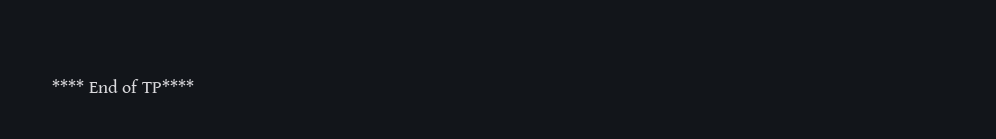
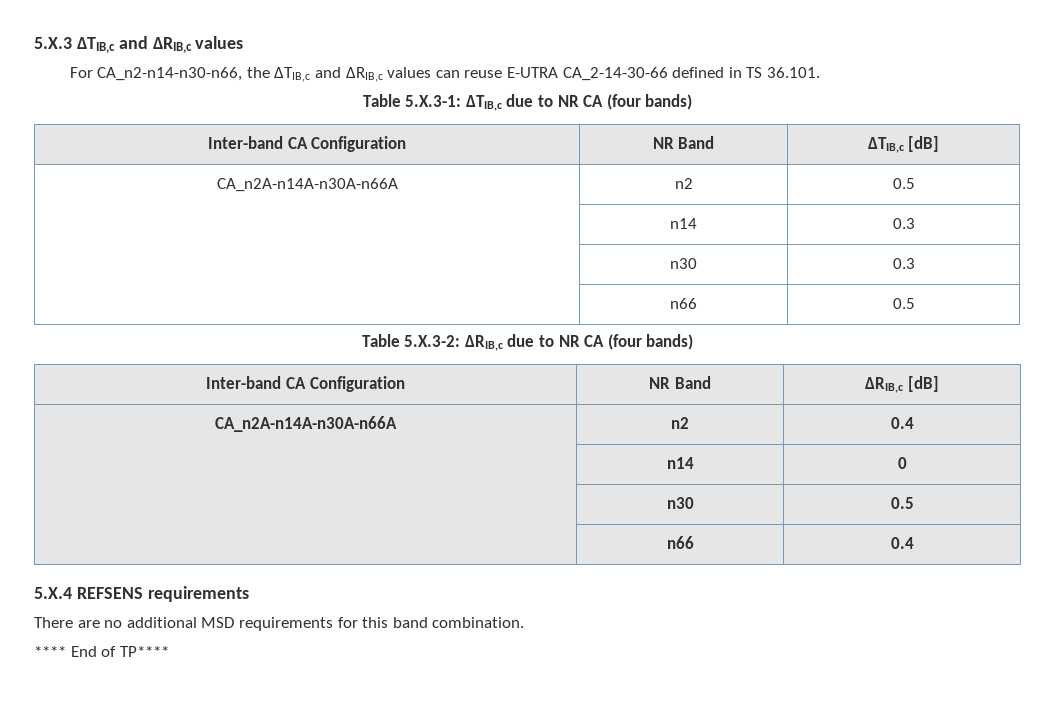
(52, 86) none -> [34,36,244,53] [69,67,820,82] [362,94,693,111] [207,136,407,152] [652,136,715,149] [867,136,940,153] [216,178,398,192] [674,178,693,189] [892,178,915,189] [670,218,697,229] [892,218,915,229] [670,258,697,269] [892,258,915,269] [670,298,697,309] [892,298,915,309] [361,334,694,351] [206,376,405,392] [649,376,711,389] [865,376,939,393] [215,416,397,432] [671,417,689,429] [890,417,914,429] [666,457,694,469] [897,457,907,469] [666,497,694,509] [890,497,914,509] [666,536,694,549] [890,537,914,549] [34,586,249,602] [34,617,525,631] 5.X.3 ∆TIB,c and ∆RIB,c values // For CA_n2-n14-n30-n66, the ΔTIB,c and ΔRIB,c values can reuse E-UTRA CA_2-14-30-66 defined in TS 36.101. // Table 5.X.3-1: ΔTIB,c due to NR CA (four bands) // Inter-band CA Configuration | NR Band | ΔTIB,c [dB] // CA_n2A-n14A-n30A-n66A | n2 | 0.5 // | n14 | 0.3 // | n30 | 0.3 // | n66 | 0.5 // Table 5.X.3-2: ΔRIB,c due to NR CA (four bands) // Inter-band CA Configuration | NR Band | ΔRIB,c [dB] // CA_n2A-n14A-n30A-n66A | n2 | 0.4 // | n14 | 0 // | n30 | 0.5 // | n66 | 0.4 // 5.X.4 REFSENS requirements // There are no additional MSD requirements for this band combination. //

